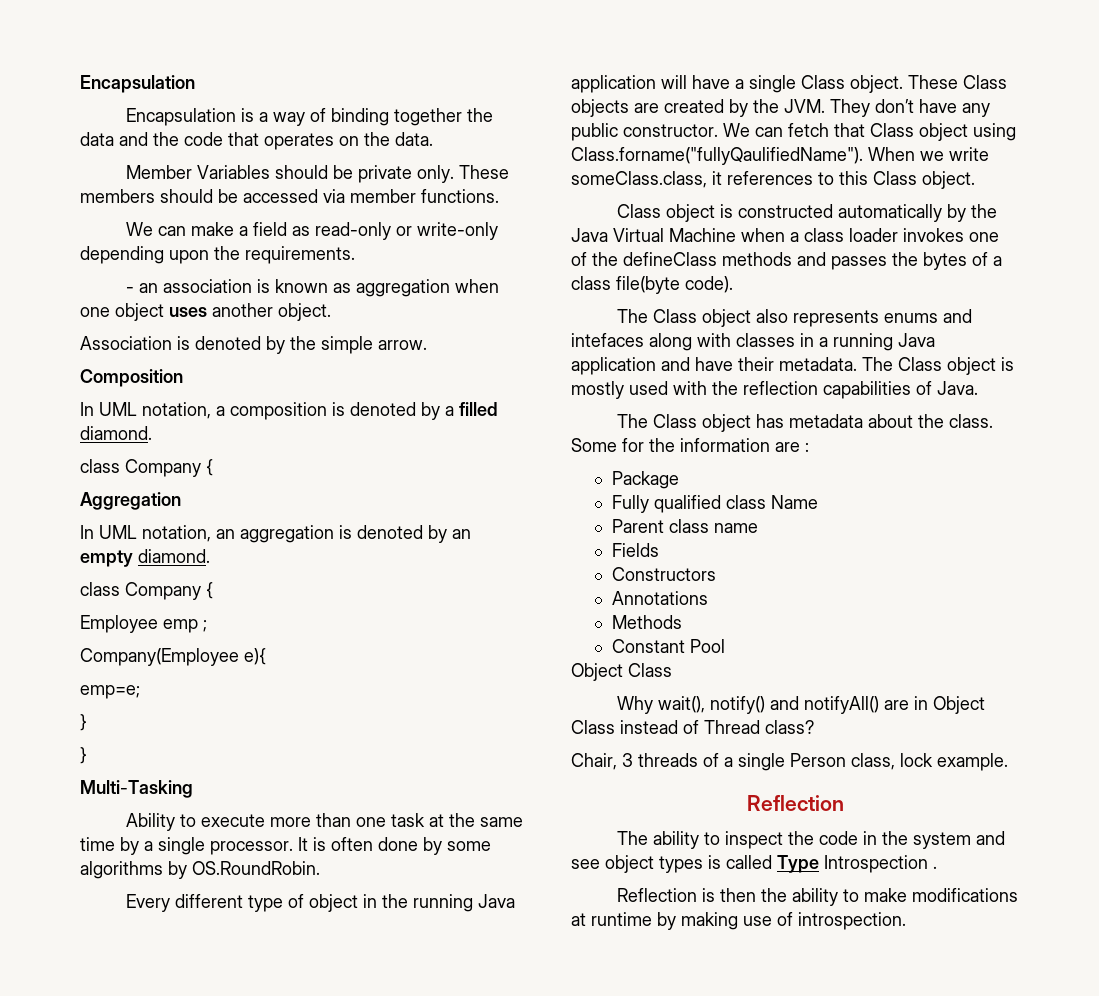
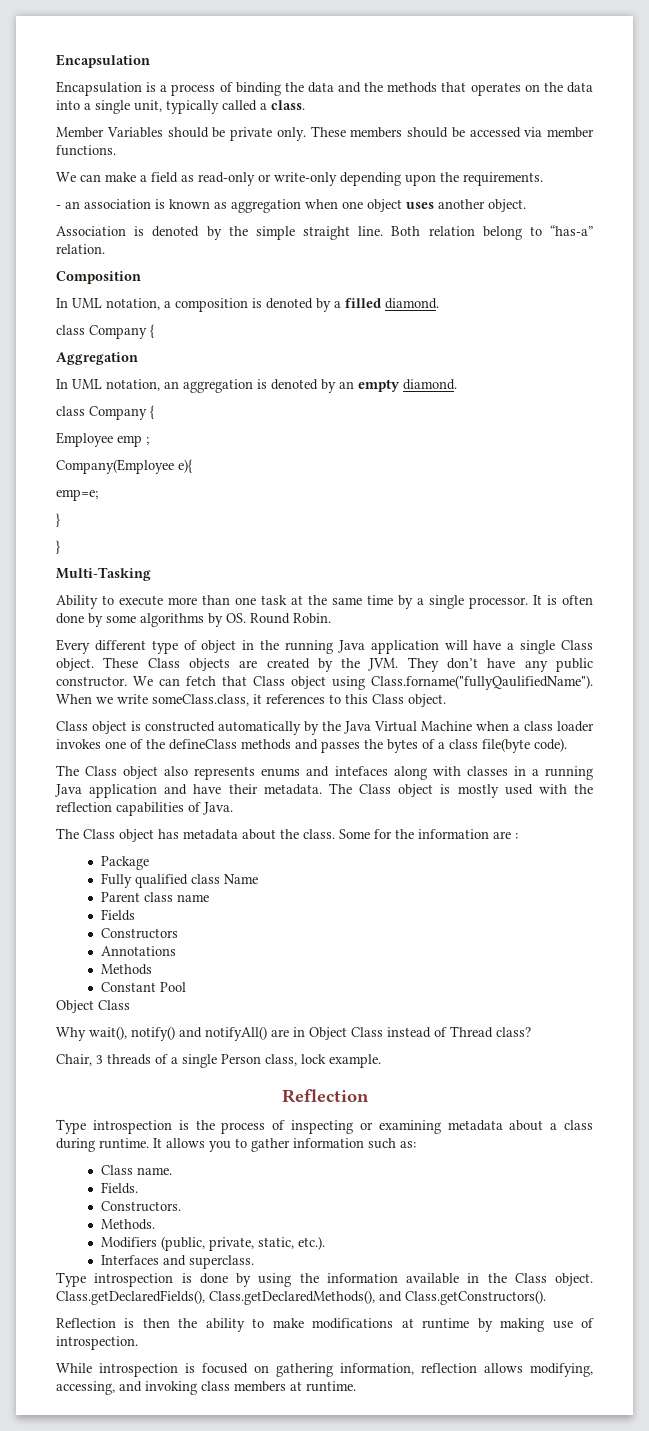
[273,112,306,126] way -> [171,84,216,96] process
[394,108,463,126] together -> (281, 89) none
[184,132,223,146] code -> [387,82,438,93] methods
[395,132,433,146] data. -> [567,82,593,93] [56,100,305,114] data into a single unit, typically called a class.
[378,340,427,350] arrow. -> [303,225,594,240] [56,244,105,254] straight line. Both relation belong to “has-a” relation.
[192,861,320,875] OS.RoundRobin. -> [226,613,331,624] OS. Round Robin.
[617,831,1006,849] [571,855,937,873] The ability to inspect the code in the system and see object types is called Type Introspection . -> [56,1119,593,1134] [56,1138,416,1152] [100,1165,172,1175] [100,1182,138,1194] [100,1201,181,1212] [100,1219,155,1230] [100,1236,325,1251] [100,1255,254,1269] [56,1272,593,1287] [56,1290,546,1305] Type introspection is the process of inspecting or examining metadata about a class during runtime. It allows you to gather information such as: // Class name. // Fields. // Constructors. // Methods. // Modifiers (public, private, static, etc.). // Interfaces and superclass. // Type introspection is done by using the information available in the Class object. Class.getDeclaredFields(), Class.getDeclaredMethods(), and Class.getConstructors().
(906, 921) none -> [56,1363,593,1377] [56,1381,356,1395] // While introspection is focused on gathering information, reflection allows modifying, accessing, and invoking class members at runtime.

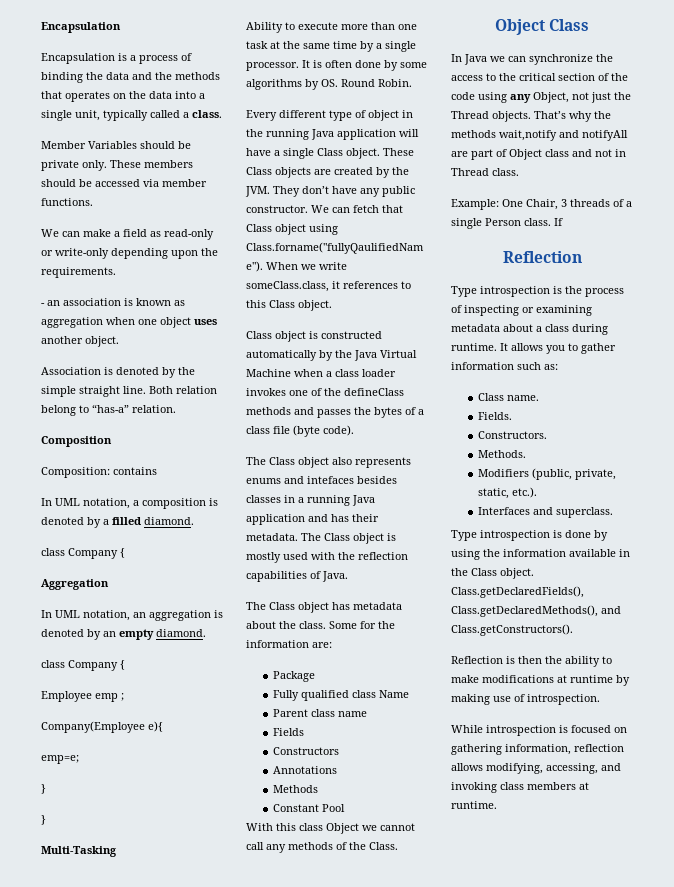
(141, 277) none -> [41,467,157,478] // Composition: contains
[482,738,530,753] file(byte -> [273,425,320,437] file (byte
[393,766,461,780] along with -> [357,476,397,484] besides
[193,784,222,794] have -> [331,514,349,522] has
[493,831,518,839] are : -> [312,642,332,648] are:
[56,1000,130,1013] [56,1026,531,1041] Object Class // Why wait(), notify() and notifyAll() are in Object Class instead of Thread class? // -> [246,823,415,834] [246,842,398,853] [494,19,590,35] [451,54,613,65] [451,73,628,81] [451,92,631,103] [451,111,611,122] [451,130,628,141] [451,149,626,160] [451,168,519,176] [451,199,523,210] With this class Object we cannot call any methods of the Class. // Object Class // In Java we can synchronize the access to the critical section of the code using any Object, not just the Thread objects. That’s why the methods wait,notify and notifyAll are part of Object class and not in Thread class. // Example: One
[265,1054,381,1068] class, lock example. -> [524,218,563,226] class. If

